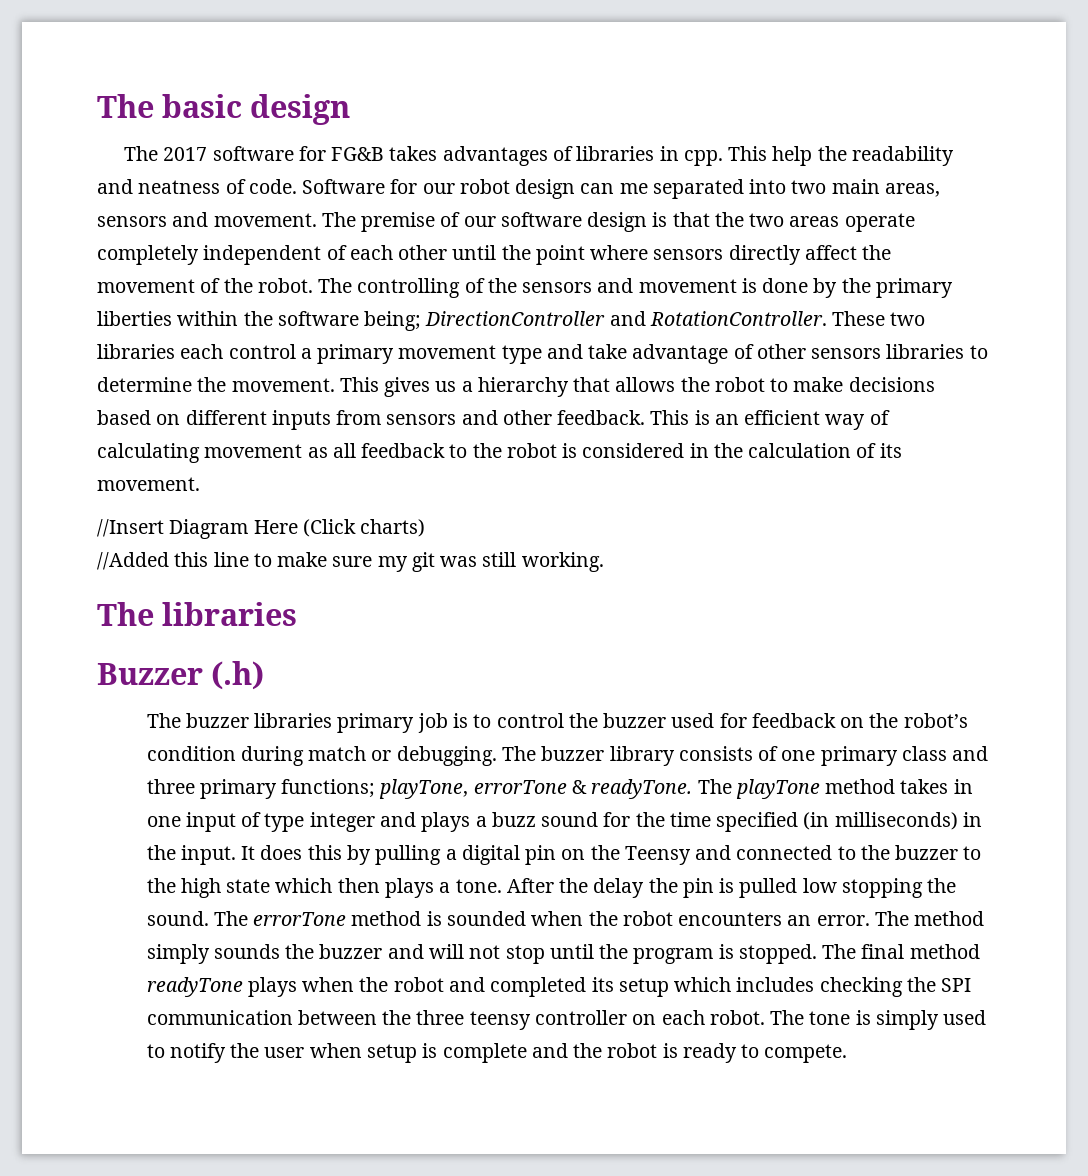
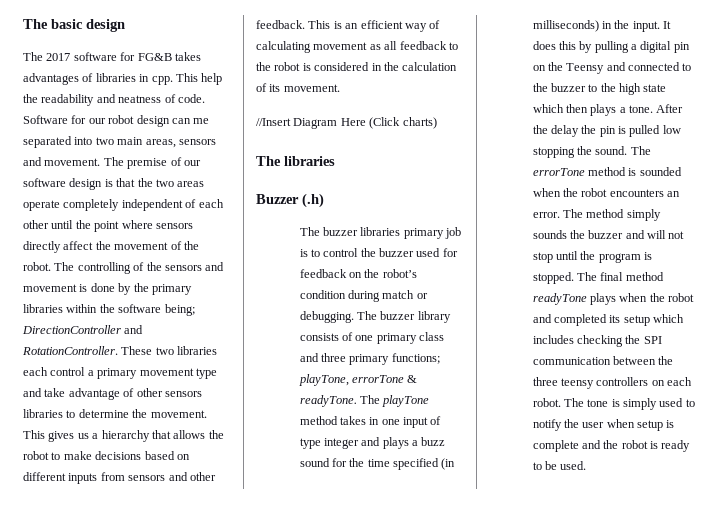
[97,311,172,326] liberties -> [23,304,63,313] libraries
[97,552,604,572] // //Added this line to make sure my git was still working. -> (437, 123) none
[534,1010,627,1025] controller -> [596,377,649,386] controllers
[764,1044,848,1063] compete. -> [544,461,587,470] be used.

